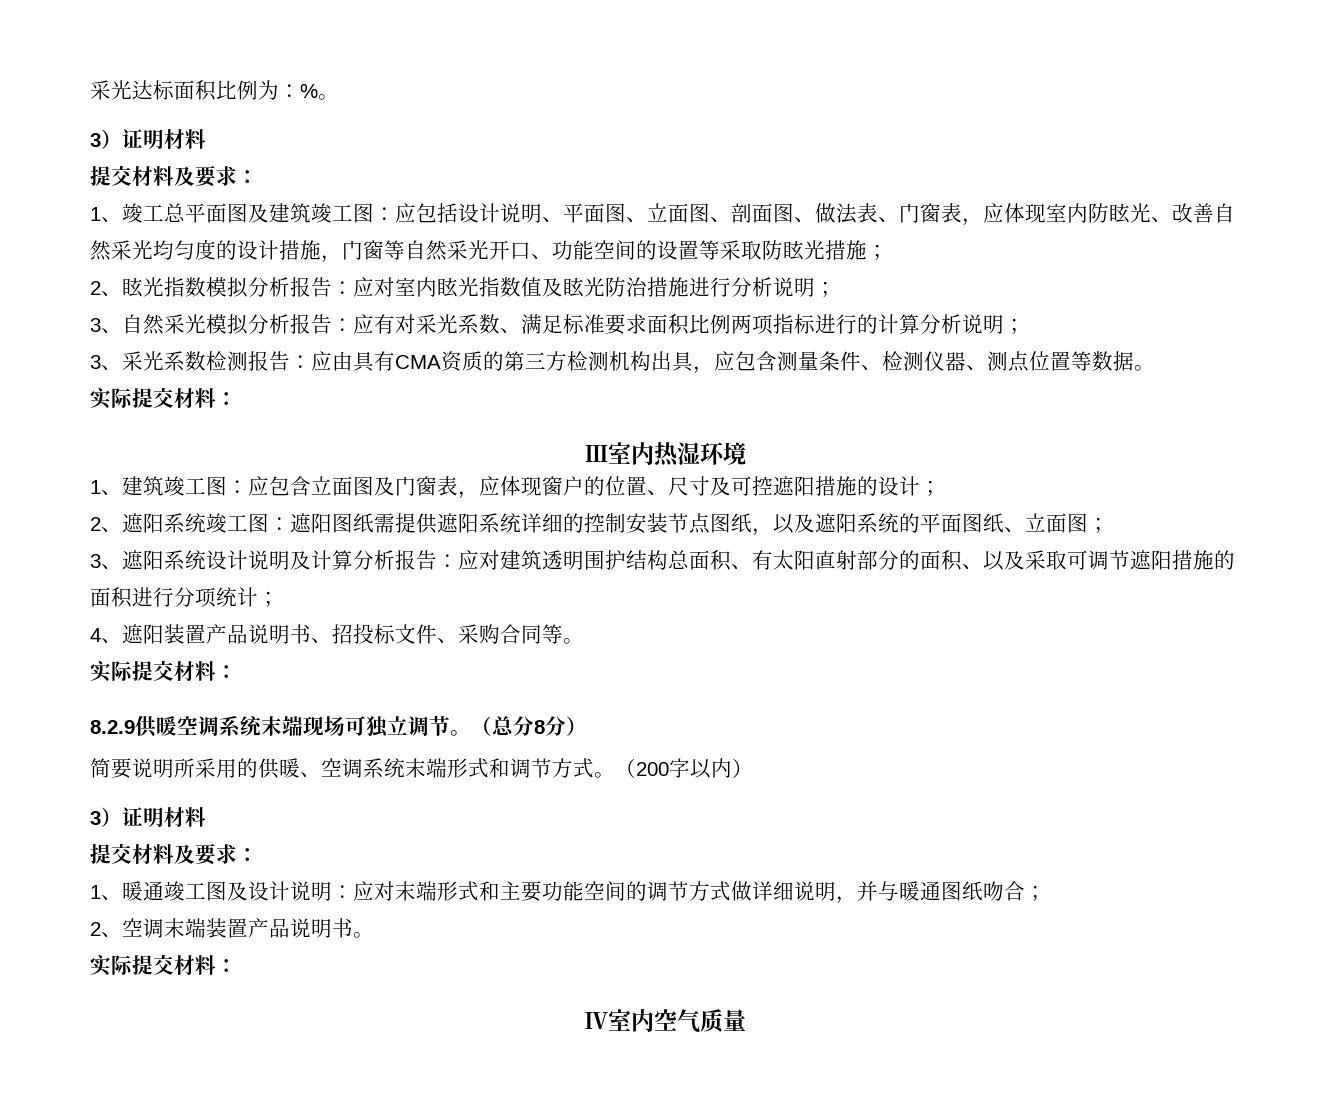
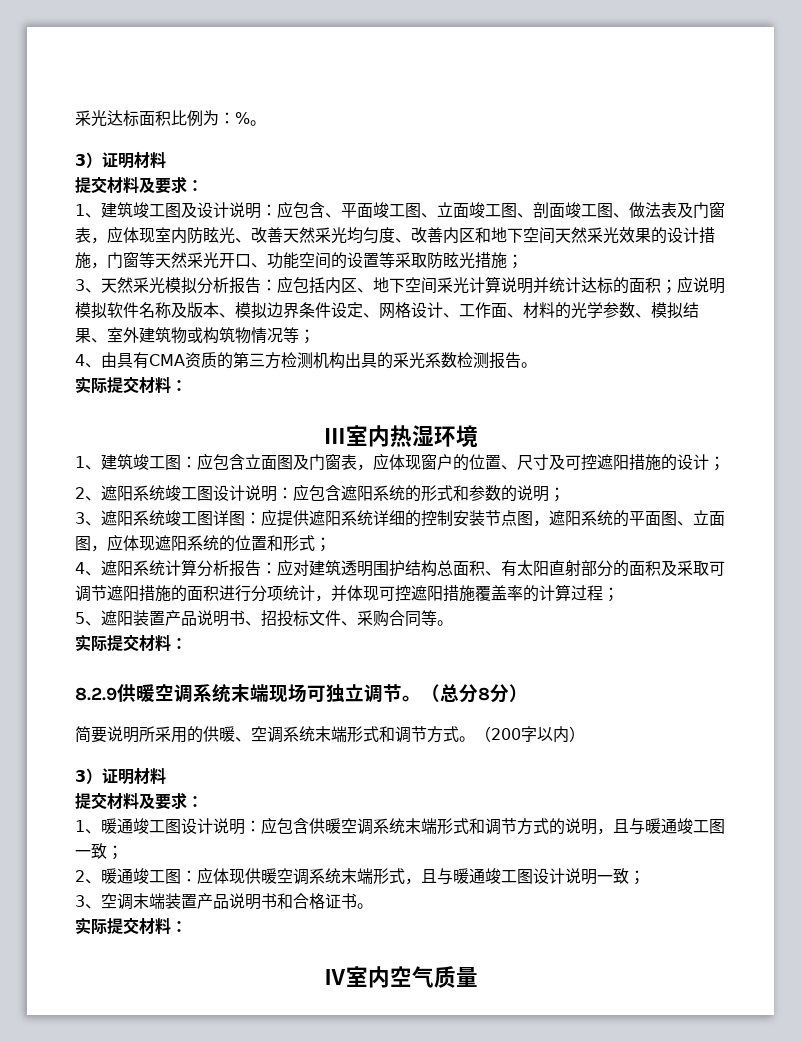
[122,203,689,223] 竣工总平面图及建筑竣工图：应包括设计说明、平面图、立面 -> [101,201,501,219] 建筑竣工图及设计说明：应包含、平面竣工图、立面竣工
(773, 213) none -> [565,202,597,218] 竣工
[878,217,899,223] 、 -> [677,202,693,218] 及
[1214,203,1235,223] 自 -> [283,228,299,243] 天
(216, 249) none -> [395,227,651,244] 、改善内区和地下空间天然采光效果
[405,240,426,260] 自 -> [155,253,171,268] 天
[90,277,836,298] [90,314,143,334] // 2、眩光指数模拟分析报告：应对室内眩光指数值及眩光防治措施进行分析说明； // 3、自 -> [75,278,117,293] // 3、天
[374,314,1025,335] [90,351,332,371] 有对采光系数、满足标准要求面积比例两项指标进行的计算分析说明； // 3、采光系数检测报告：应 -> [293,276,725,294] [75,302,699,319] [75,327,315,344] [75,354,101,368] 包括内区、地下空间采光计算说明并统计达标的面积；应说明模拟软件名称及版本、模拟边界条件设定、网格设计、工作面、材料的光学参数、模拟结果、室外建筑物或构筑物情况等； // 4、
[693,351,1134,374] ，应包含测量条件、检测仪器、测点位置等数据 -> [377,352,521,369] 的采光系数检测报告
[269,513,395,533] ：遮阳图纸需 -> [213,484,565,502] [75,509,277,526] 设计说明：应包含遮阳系统的形式和参数的说明； // 3、遮阳系统竣工图详图：应
[731,513,815,536] 纸，以及 -> [533,520,549,527] ，
[983,513,1109,533] [90,550,311,570] 纸、立面图； // 3、遮阳系统设计说明及 -> [677,510,725,526] [75,534,331,552] [75,560,165,576] 、立面图，应体现遮阳系统的位置和形式； // 4、遮阳系统
[962,551,1004,571] 、以 -> (661, 568) none
[258,591,279,607] [90,628,101,642] ； // 4 -> [315,584,619,602] [75,612,85,624] ，并体现可控遮阳措施覆盖率的计算过程； // 5
[227,881,1046,904] [90,922,101,936] 及设计说明：应对末端形式和主要功能空间的调节方式做详细说明，并与暖通图纸吻合； // 2 -> [181,817,725,835] [75,843,123,860] [75,867,645,885] [75,895,85,907] 设计说明：应包含供暖空调系统末端形式和调节方式的说明，且与暖通竣工图一致； // 2、暖通竣工图：应体现供暖空调系统末端形式，且与暖通竣工图设计说明一致； // 3
(353, 928) none -> [277,893,357,909] 和合格证书

